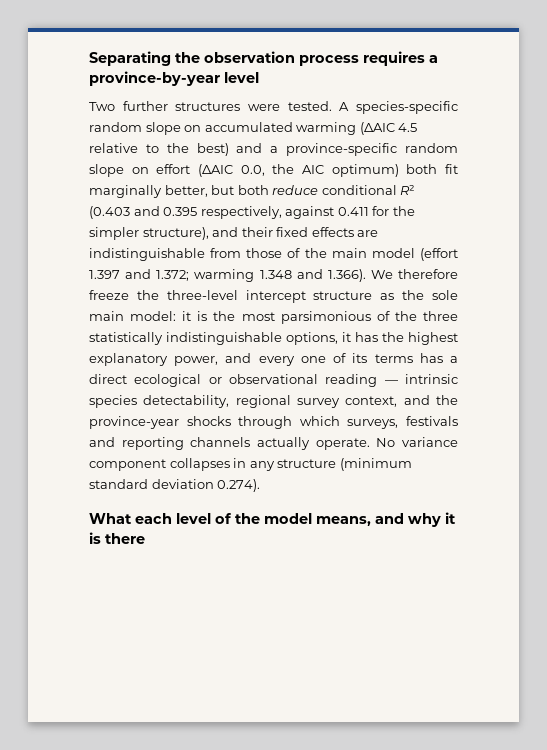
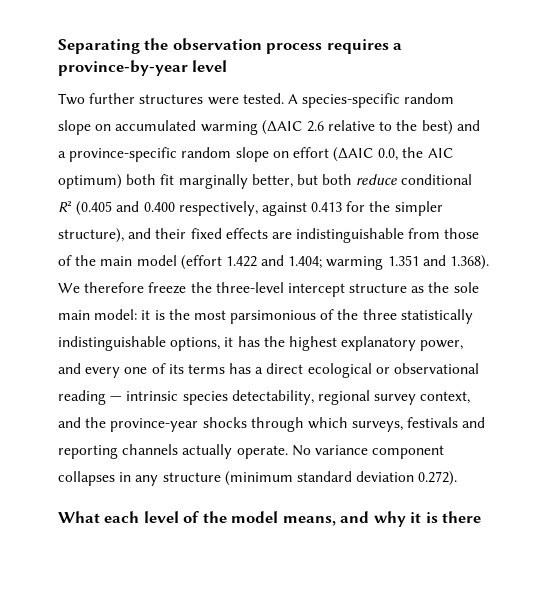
[398,123,418,132] 4.5 -> [306,121,324,132] 2.6
[89,206,198,219] (0.403 and 0.395 -> [76,201,175,216] (0.405 and 0.400
[337,207,369,216] 0.411 -> [311,202,343,212] 0.413
[89,269,366,282] 1.397 and 1.372; warming 1.348 and 1.366). -> [225,255,490,270] 1.422 and 1.404; warming 1.351 and 1.368).
[217,479,261,492] 0.274). -> [418,471,458,486] 0.272).

